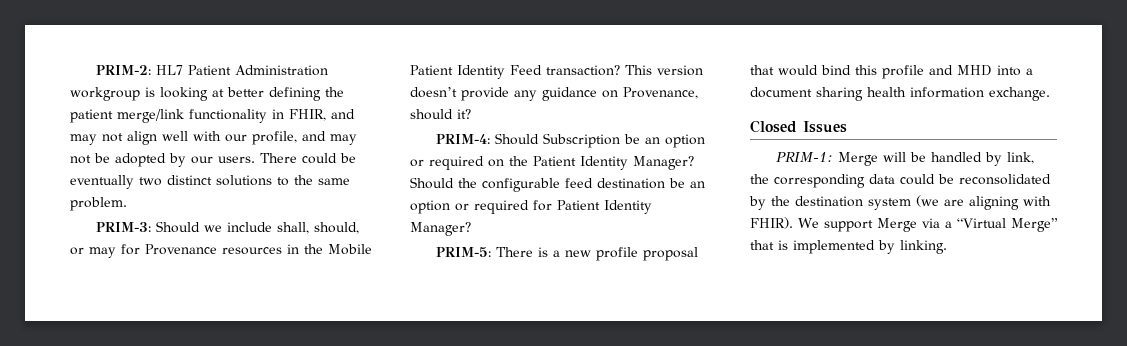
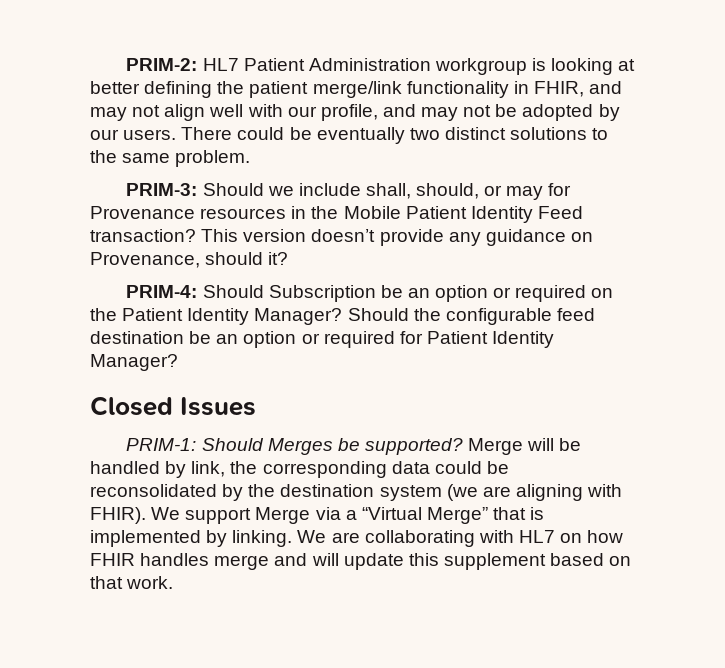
[435,247,698,261] [750,65,1033,79] [750,87,1050,101] // PRIM-5: There is a new profile proposal that would bind this profile and MHD into a document sharing health information exchange. -> (178, 362) none
(833, 157) none -> [201,438,463,455] Should Merges be supported?
(947, 247) none -> [297,530,624,547] [90,553,632,570] [90,576,174,589] We are collaborating with HL7 on how FHIR handles merge and will update this supplement based on that work.

